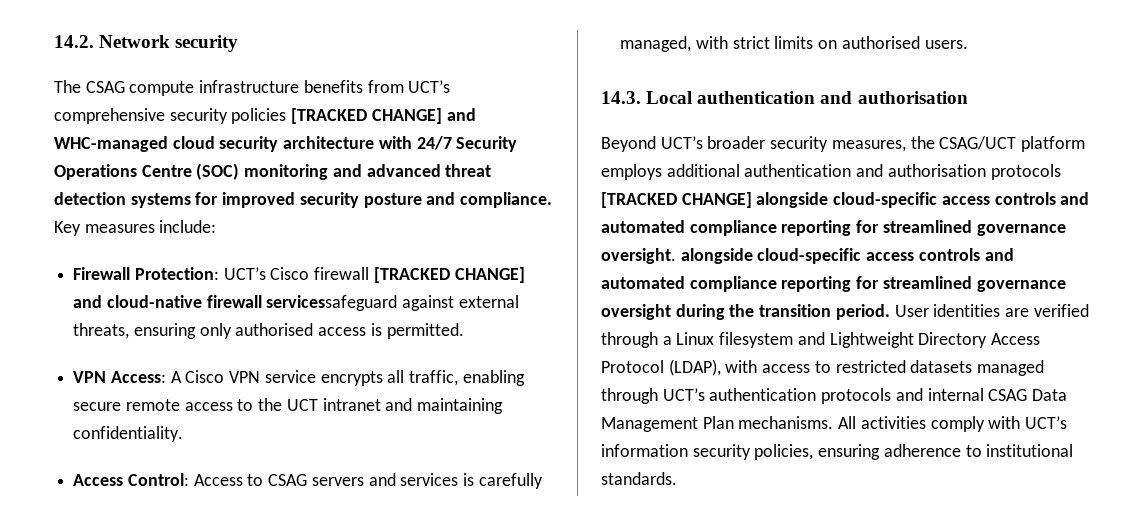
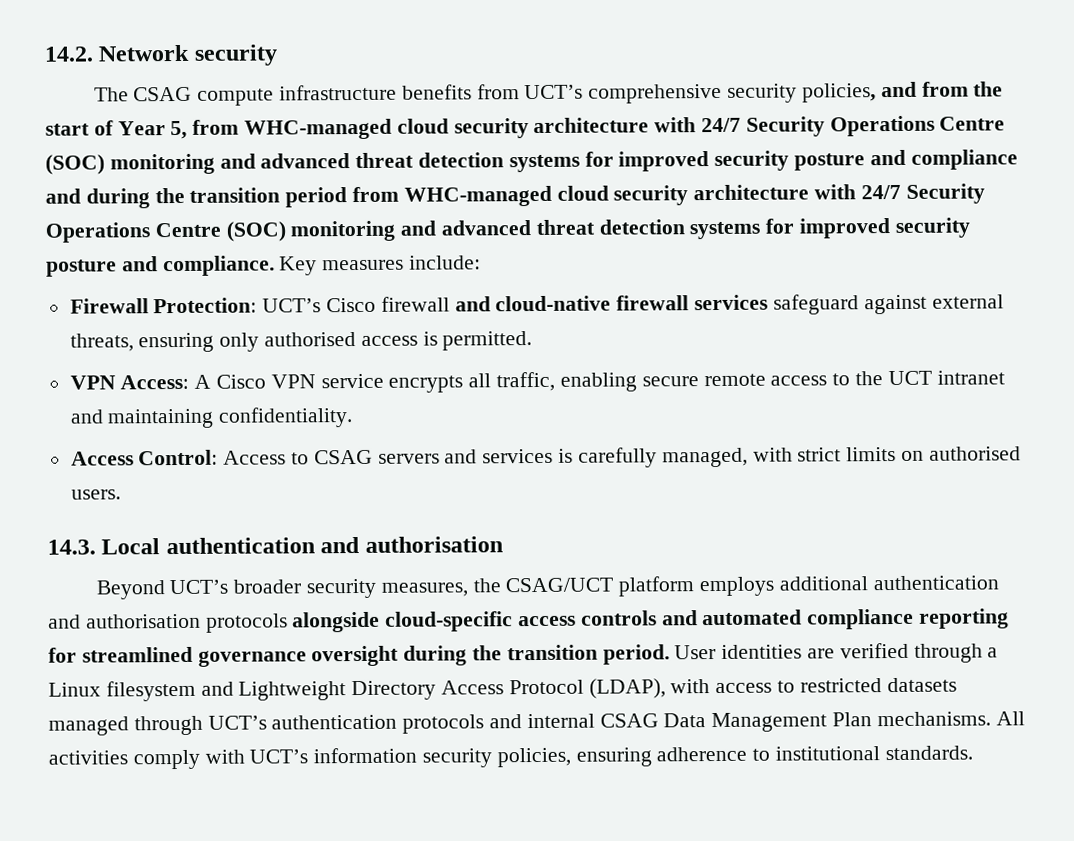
[231,108,476,124] policies [TRACKED CHANGE] and -> [801,81,1004,103] [45,115,1006,140] [45,149,1018,175] [45,186,400,209] policies, and from the start of Year 5, from WHC-managed cloud security architecture with 24/7 Security Operations Centre (SOC) monitoring and advanced threat detection systems for improved security posture and compliance and during the transition period from
[373,267,525,283] [TRACKED CHANGE] -> (450, 304) none
[266,295,398,311] servicessafeguard -> [694,294,859,315] services safeguard
[601,192,1090,208] [601,220,1066,236] [601,248,676,264] [TRACKED CHANGE] alongside cloud-specific access controls and automated compliance reporting for streamlined governance oversight. -> (288, 623) none

